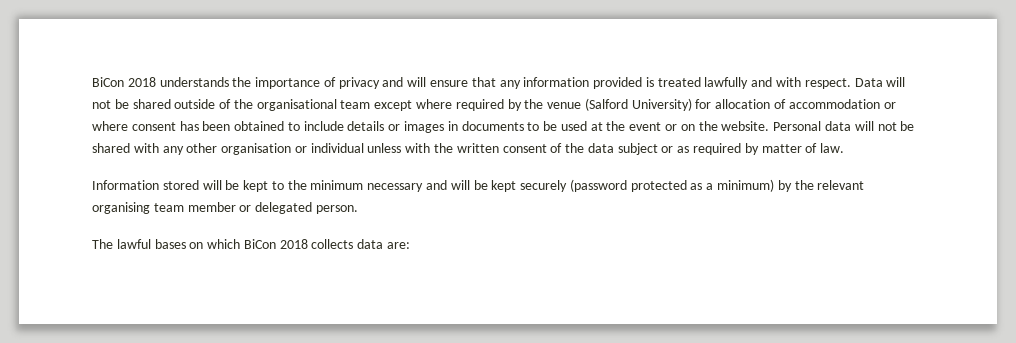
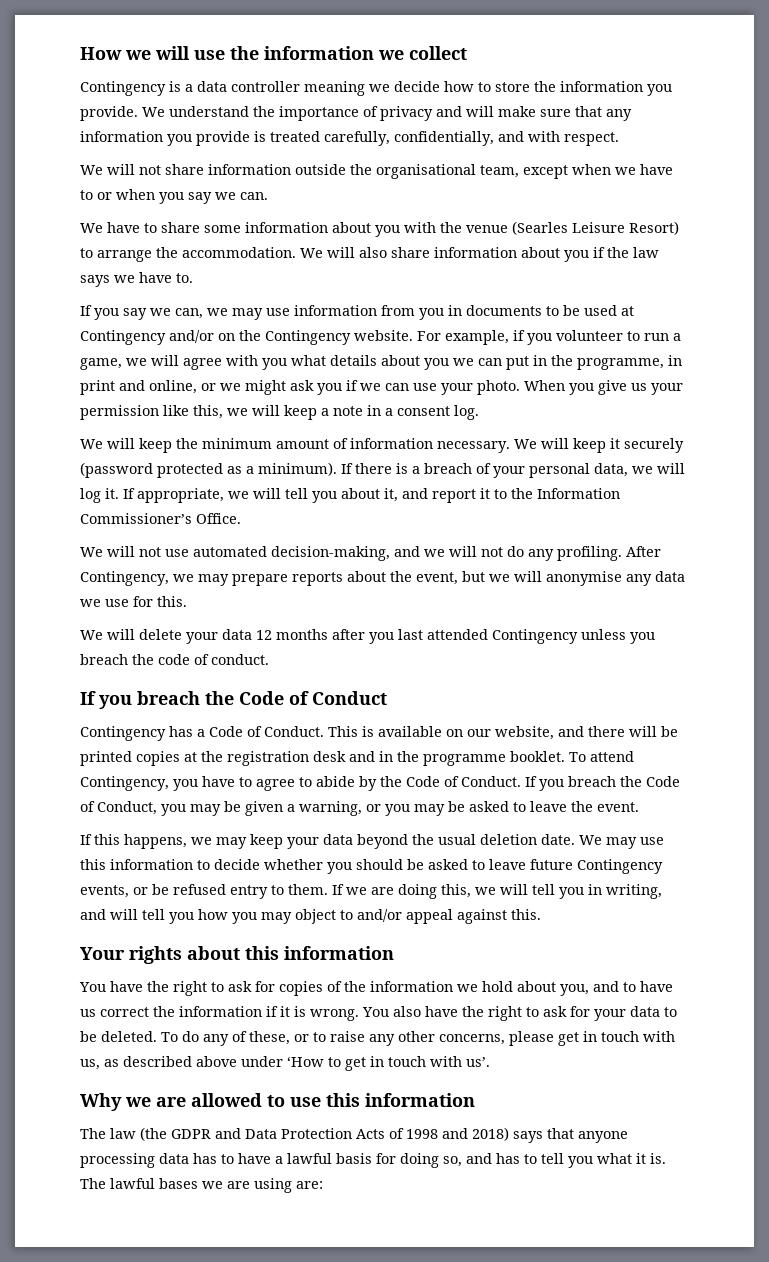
[92,77,229,87] BiCon 2018 understands -> [80,46,467,60] [80,81,672,96] [80,106,249,121] How we will use the information we collect // Contingency is a data controller meaning we decide how to store the information you provide. We understand
[430,80,469,87] ensure -> [498,106,571,117] make sure
[593,77,749,89] provided is treated lawfully -> [167,131,494,146] you provide is treated carefully, confidentially,
[854,77,906,87] [92,98,896,111] [92,121,445,133] Data will not be shared outside of the organisational team except where required by the venue (Salford University) for allocation of accommodation or where consent has been obtained to include details or images -> [80,164,673,179] [80,189,268,204] [80,221,679,237] [80,247,659,262] [80,272,193,287] [80,305,444,320] // We will not share information outside the organisational team, except when we have to or when you say we can. // We have to share some information about you with the venue (Searles Leisure Resort) to arrange the accommodation. We will also share information about you if the law says we have to. // If you say we can, we may use information from you
[606,121,915,131] [92,143,845,155] [92,180,517,192] the event or on the website. Personal data will not be shared with any other organisation or individual unless with the written consent of the data subject or as required by matter of law. // Information stored will be kept to the minimum necessary and will be kept -> [80,330,681,345] [80,355,682,370] [80,380,683,395] [80,405,479,420] [80,438,620,453] Contingency and/or on the Contingency website. For example, if you volunteer to run a game, we will agree with you what details about you we can put in the programme, in print and online, or we might ask you if we can use your photo. When you give us your permission like this, we will keep a note in a consent log. // We will keep the minimum amount of information necessary. We will keep it
[717,179,865,192] [92,202,358,214] [92,239,384,249] minimum) by the relevant organising team member or delegated person. // The lawful bases on which BiCon 2018 collects data -> [258,462,685,478] [80,488,620,503] [80,513,241,524] [80,546,661,561] [80,571,685,586] [80,596,187,607] [80,629,655,644] [80,654,269,665] [80,691,387,709] [80,726,678,741] [80,751,634,766] [80,776,680,791] [80,801,639,816] [80,834,664,849] [80,859,663,874] [80,884,662,899] [80,909,541,924] [80,946,394,964] [79,981,673,996] [80,1006,677,1021] [80,1031,675,1046] [80,1056,490,1071] [80,1093,475,1111] [80,1127,628,1143] [80,1153,666,1168] [80,1178,292,1193] minimum). If there is a breach of your personal data, we will log it. If appropriate, we will tell you about it, and report it to the Information Commissioner’s Office. // We will not use automated decision-making, and we will not do any profiling. After Contingency, we may prepare reports about the event, but we will anonymise any data we use for this. // We will delete your data 12 months after you last attended Contingency unless you breach the code of conduct. // If you breach the Code of Conduct // Contingency has a Code of Conduct. This is available on our website, and there will be printed copies at the registration desk and in the programme booklet. To attend Contingency, you have to agree to abide by the Code of Conduct. If you breach the Code of Conduct, you may be given a warning, or you may be asked to leave the event. // If this happens, we may keep your data beyond the usual deletion date. We may use this information to decide whether you should be asked to leave future Contingency events, or be refused entry to them. If we are doing this, we will tell you in writing, and will tell you how you may object to and/or appeal against this. // Your rights about this information // You have the right to ask for copies of the information we hold about you, and to have us correct the information if it is wrong. You also have the right to ask for your data to be deleted. To do any of these, or to raise any other concerns, please get in touch with us, as described above under ‘How to get in touch with us’. // Why we are allowed to use this information // The law (the GDPR and Data Protection Acts of 1998 and 2018) says that anyone processing data has to have a lawful basis for doing so, and has to tell you what it is. The lawful bases we are using

